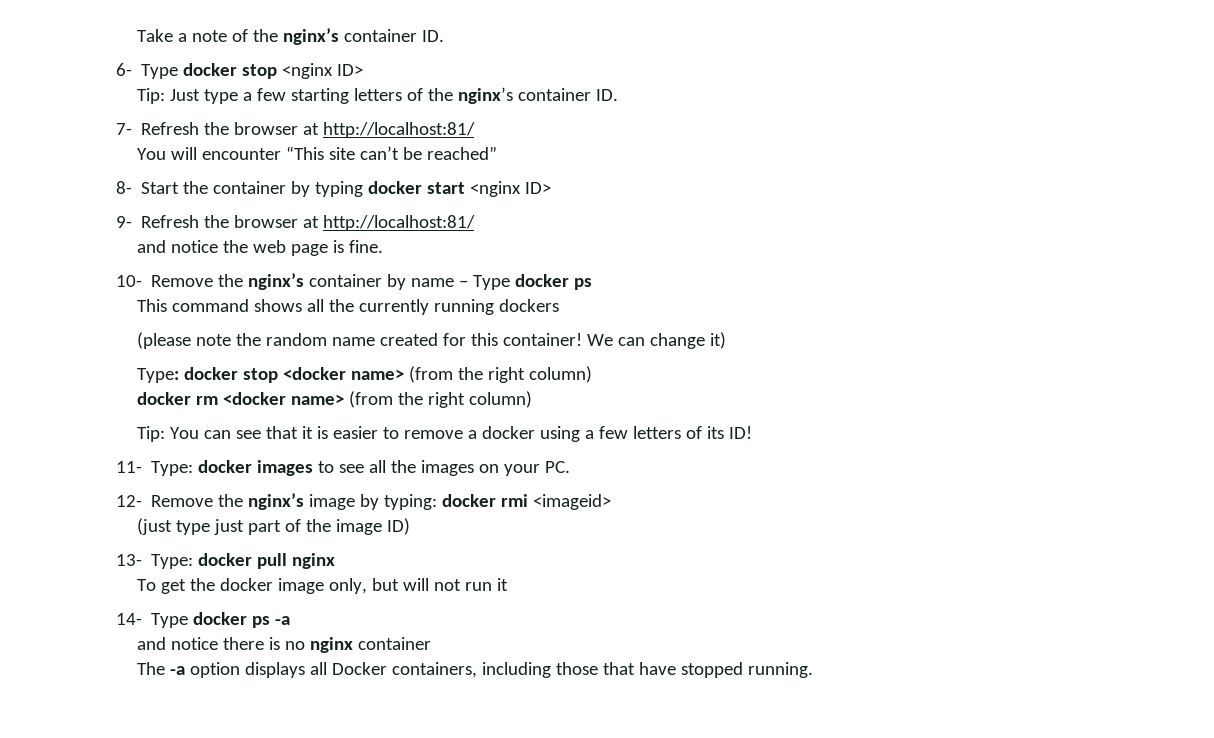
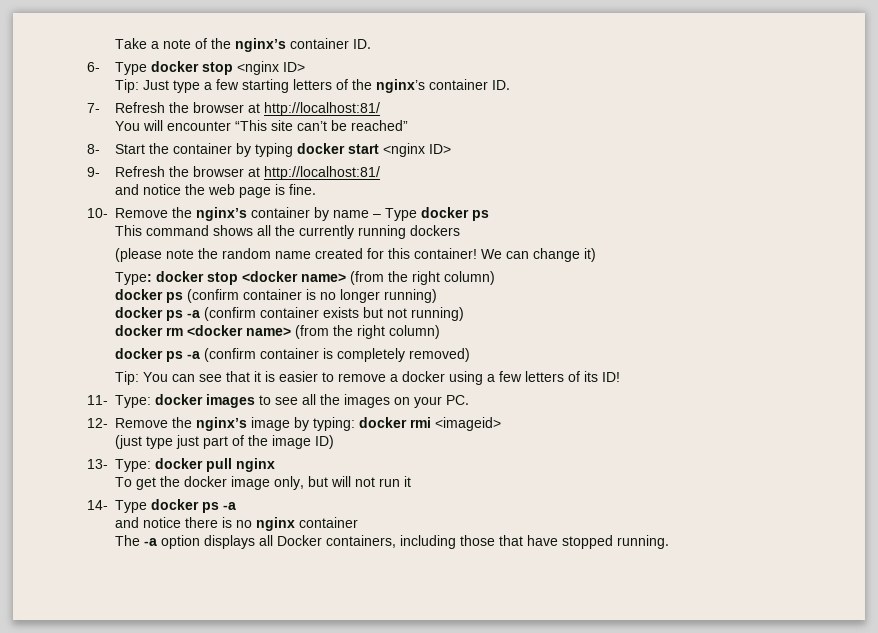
(593, 374) none -> [114,289,437,303] [114,307,464,321] // docker ps (confirm container is no longer running) // docker ps -a (confirm container exists but not running)
(533, 399) none -> [114,348,470,362] // docker ps -a (confirm container is completely removed)

